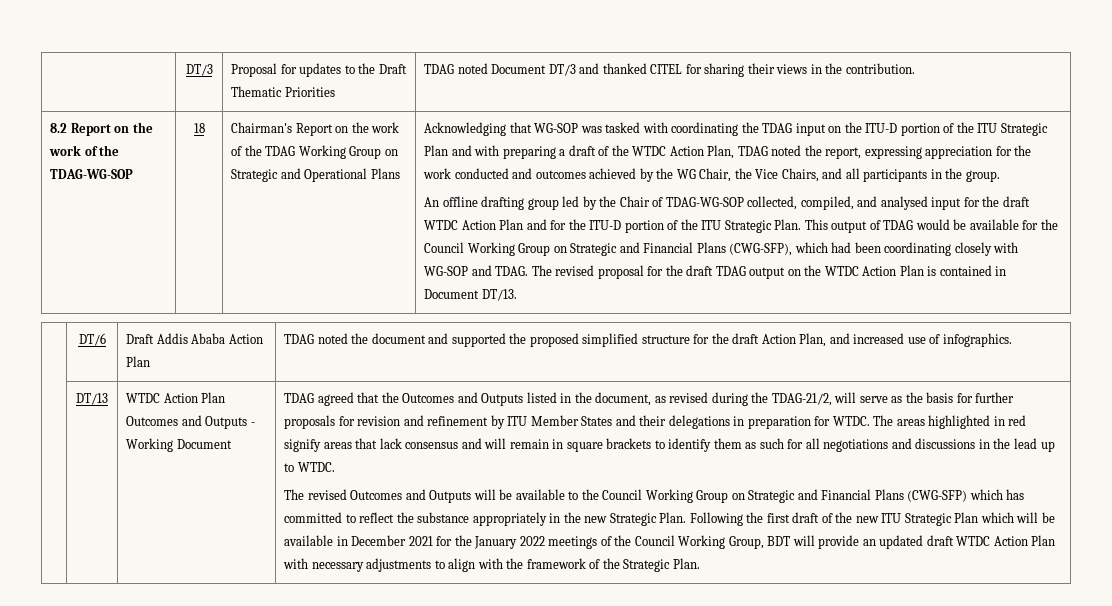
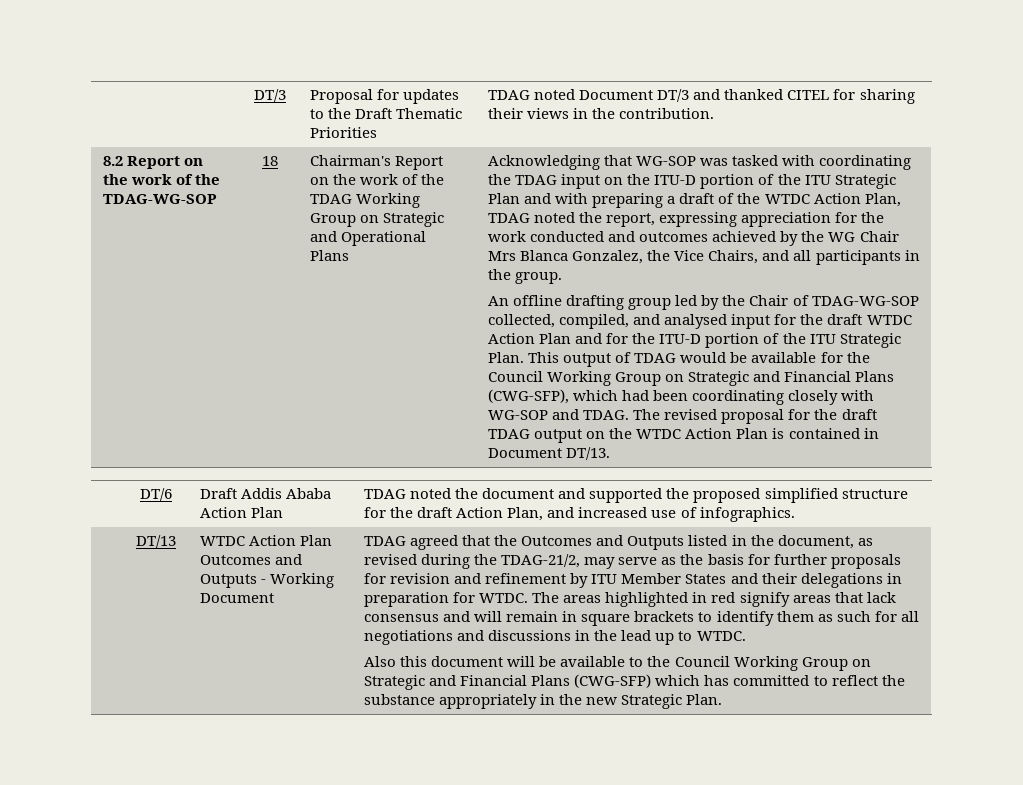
[699,168,732,182] Chair, -> [859,231,899,242] [488,250,644,264] Chair Mrs Blanca Gonzalez,
[834,392,857,403] will -> [584,557,616,569] may
[284,489,472,503] The revised Outcomes and Outputs -> [364,656,504,667] Also this document
[689,512,1055,526] [284,535,1056,549] [283,558,700,572] Following the first draft of the new ITU Strategic Plan which will be available in December 2021 for the January 2022 meetings of the Council Working Group, BDT will provide an updated draft WTDC Action Plan with necessary adjustments to align with the framework of the Strategic Plan. -> (723, 699) none

